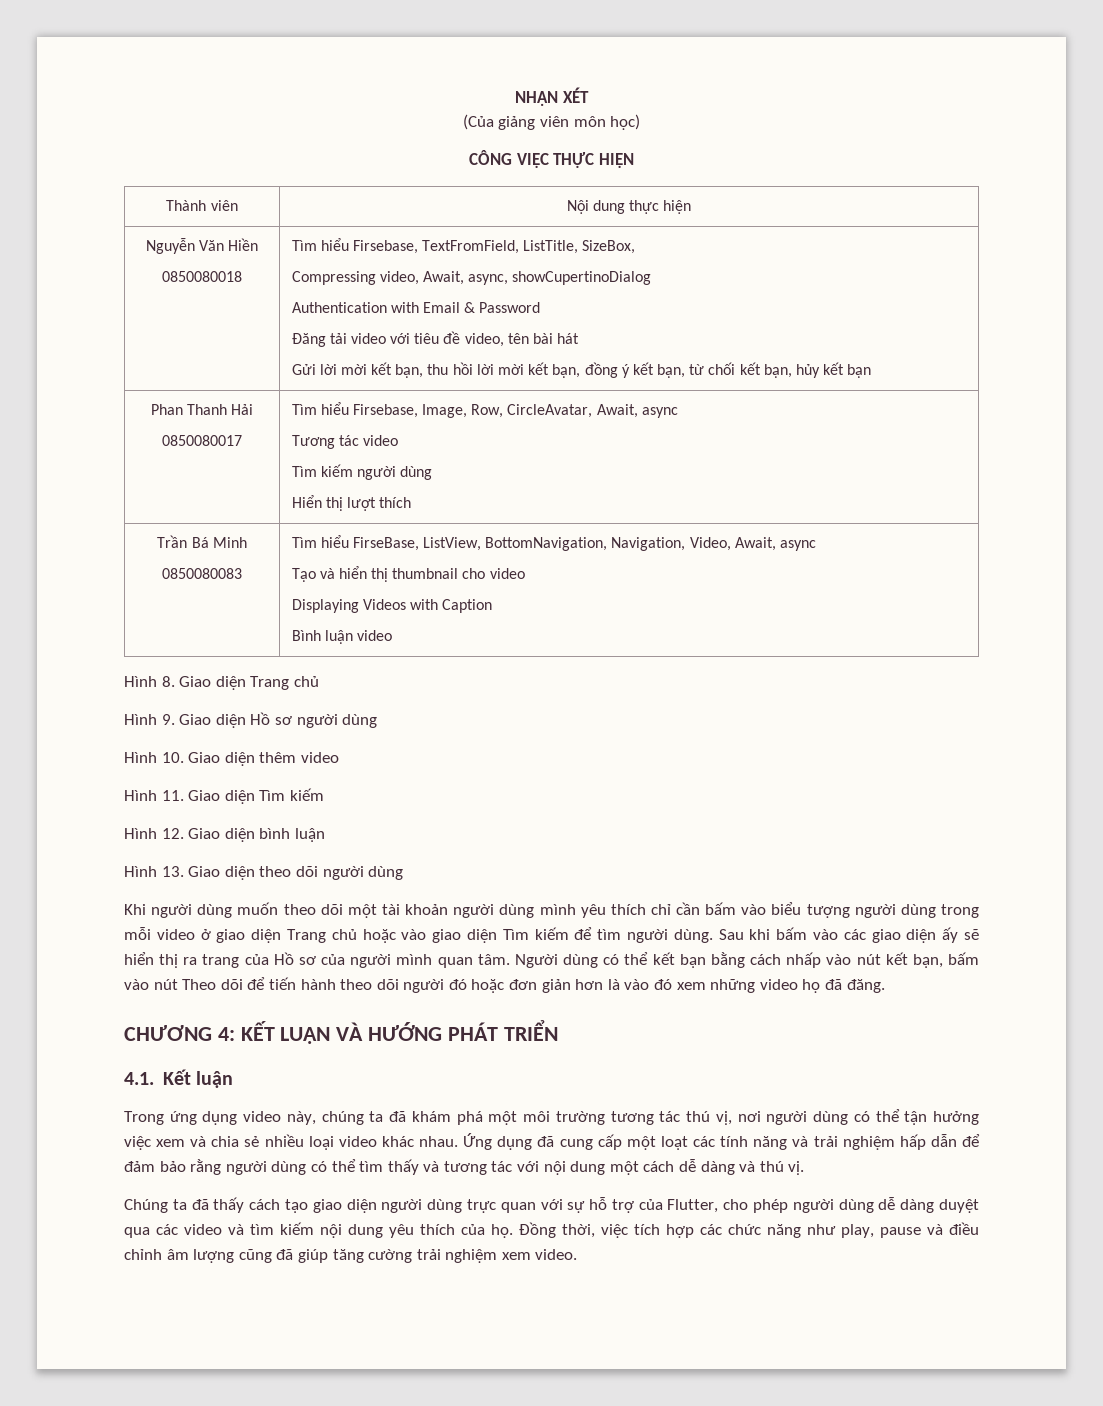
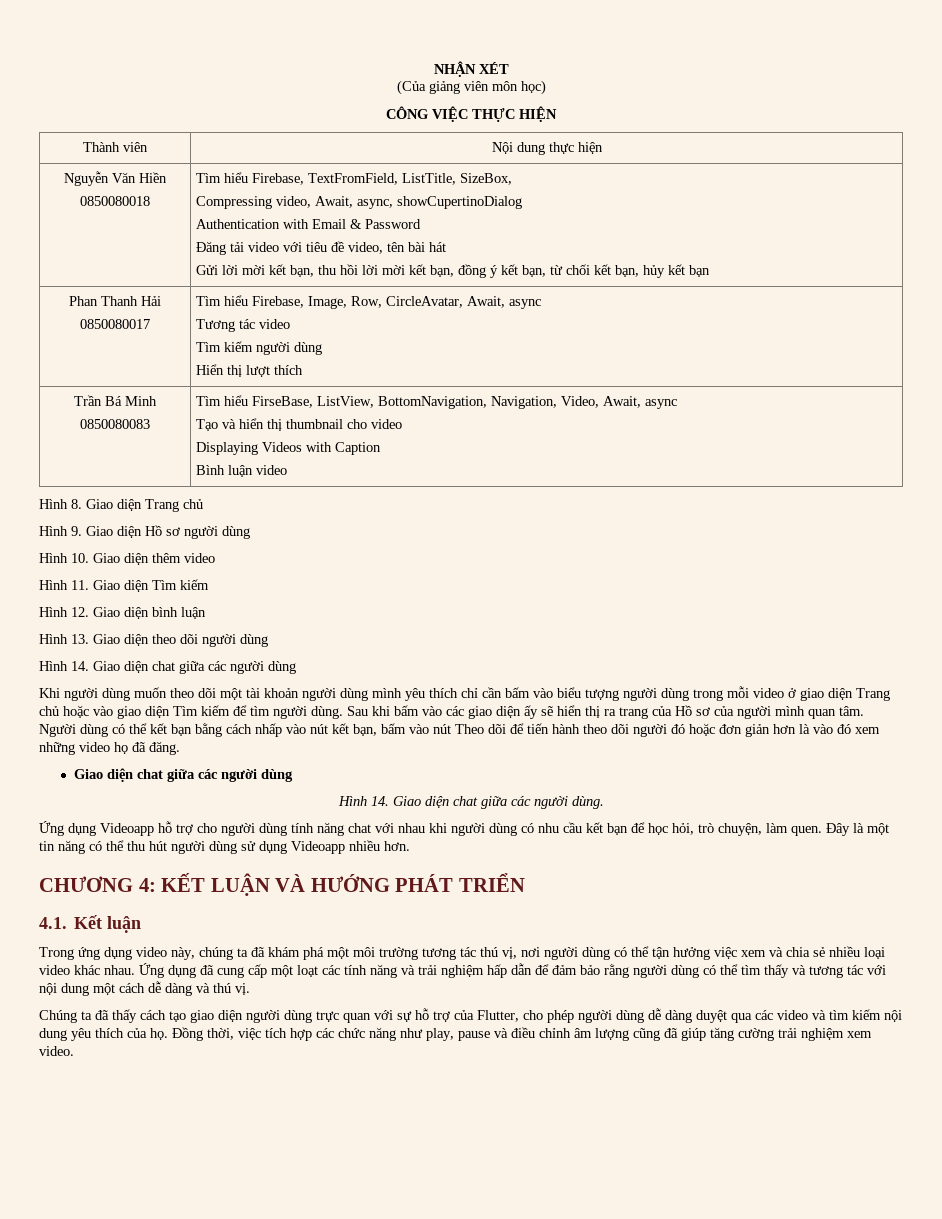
[352,240,418,254] Firsebase, -> [252,173,305,185] Firebase,
[352,404,418,418] Firsebase, -> [252,296,305,308] Firebase,
(404, 873) none -> [39,661,296,674] // Hình 14. Giao diện chat giữa các người dùng
(885, 986) none -> [73,768,293,782] [337,796,604,809] [39,821,889,836] [39,840,410,854] // Giao diện chat giữa các người dùng // Hình 14. Giao diện chat giữa các người dùng. // Ứng dụng Videoapp hỗ trợ cho người dùng tính năng chat với nhau khi người dùng có nhu cầu kết bạn để học hỏi, trò chuyện, làm quen. Đây là một tin năng có thể thu hút người dùng sử dụng Videoapp nhiều hơn.

